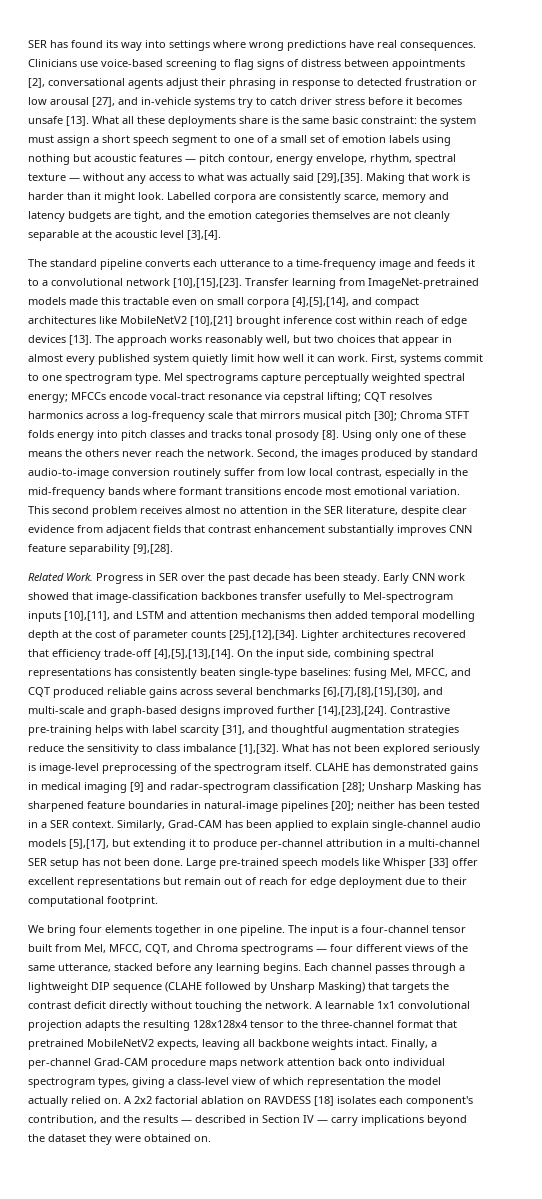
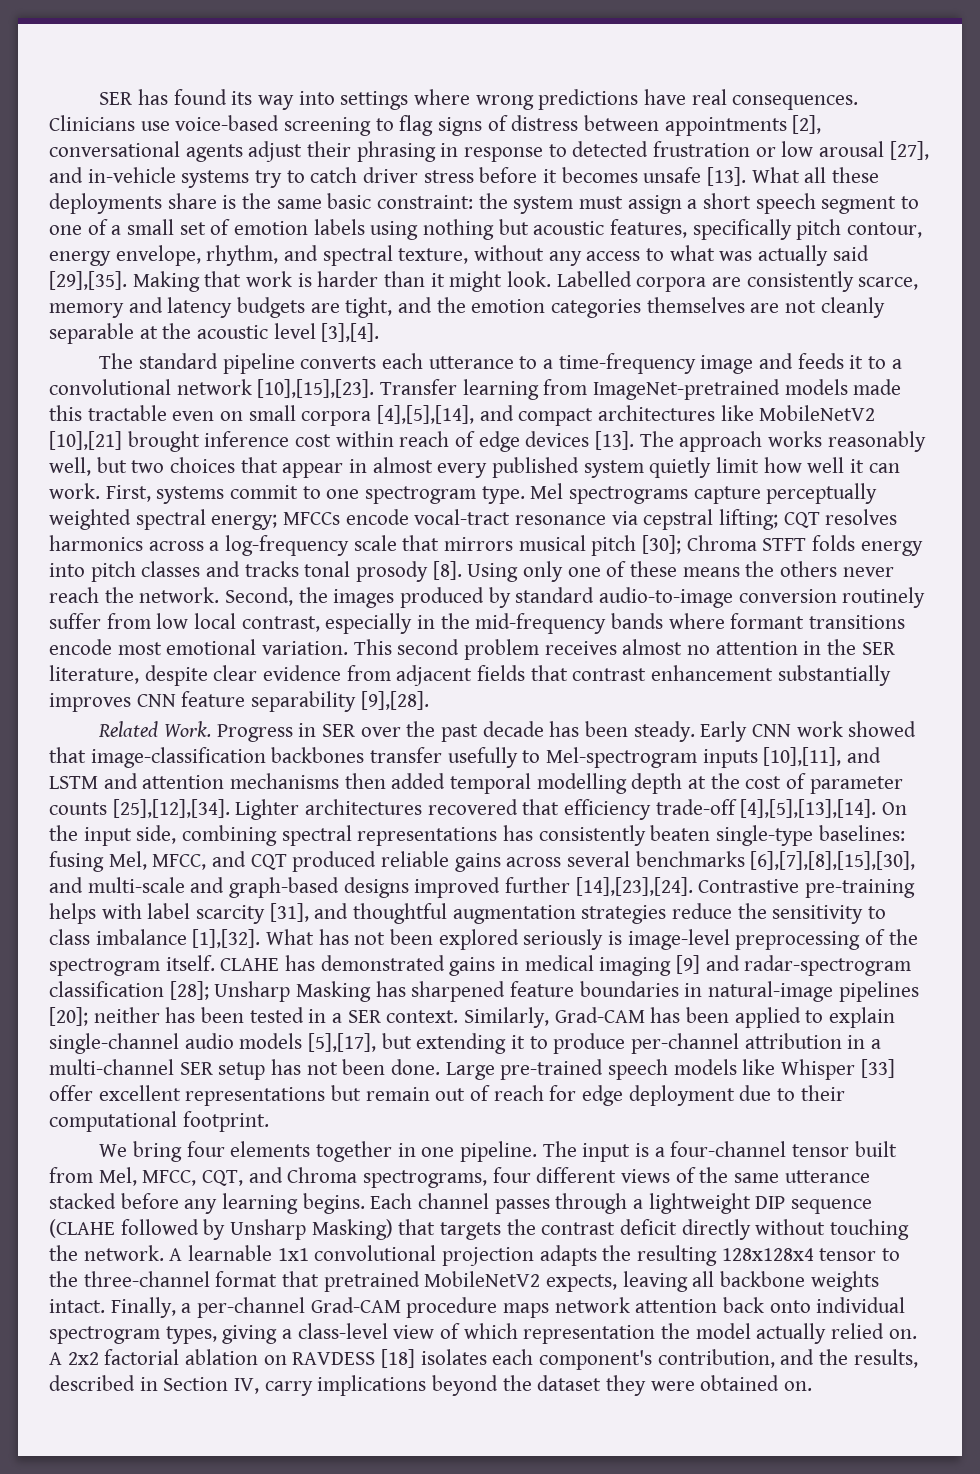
[139,154,196,162] features — -> [610,219,792,240] features, specifically
[415,154,456,165] [28,173,80,181] spectral texture — -> [284,245,469,266] and spectral texture,
[241,944,327,955] spectrograms — -> [363,1170,488,1188] spectrograms,
[58,963,111,972] utterance, -> [784,1170,870,1183] utterance
[143,1115,192,1123] results — -> [853,1349,918,1368] results,
[303,1115,328,1123] IV — -> [234,1378,260,1394] IV,

